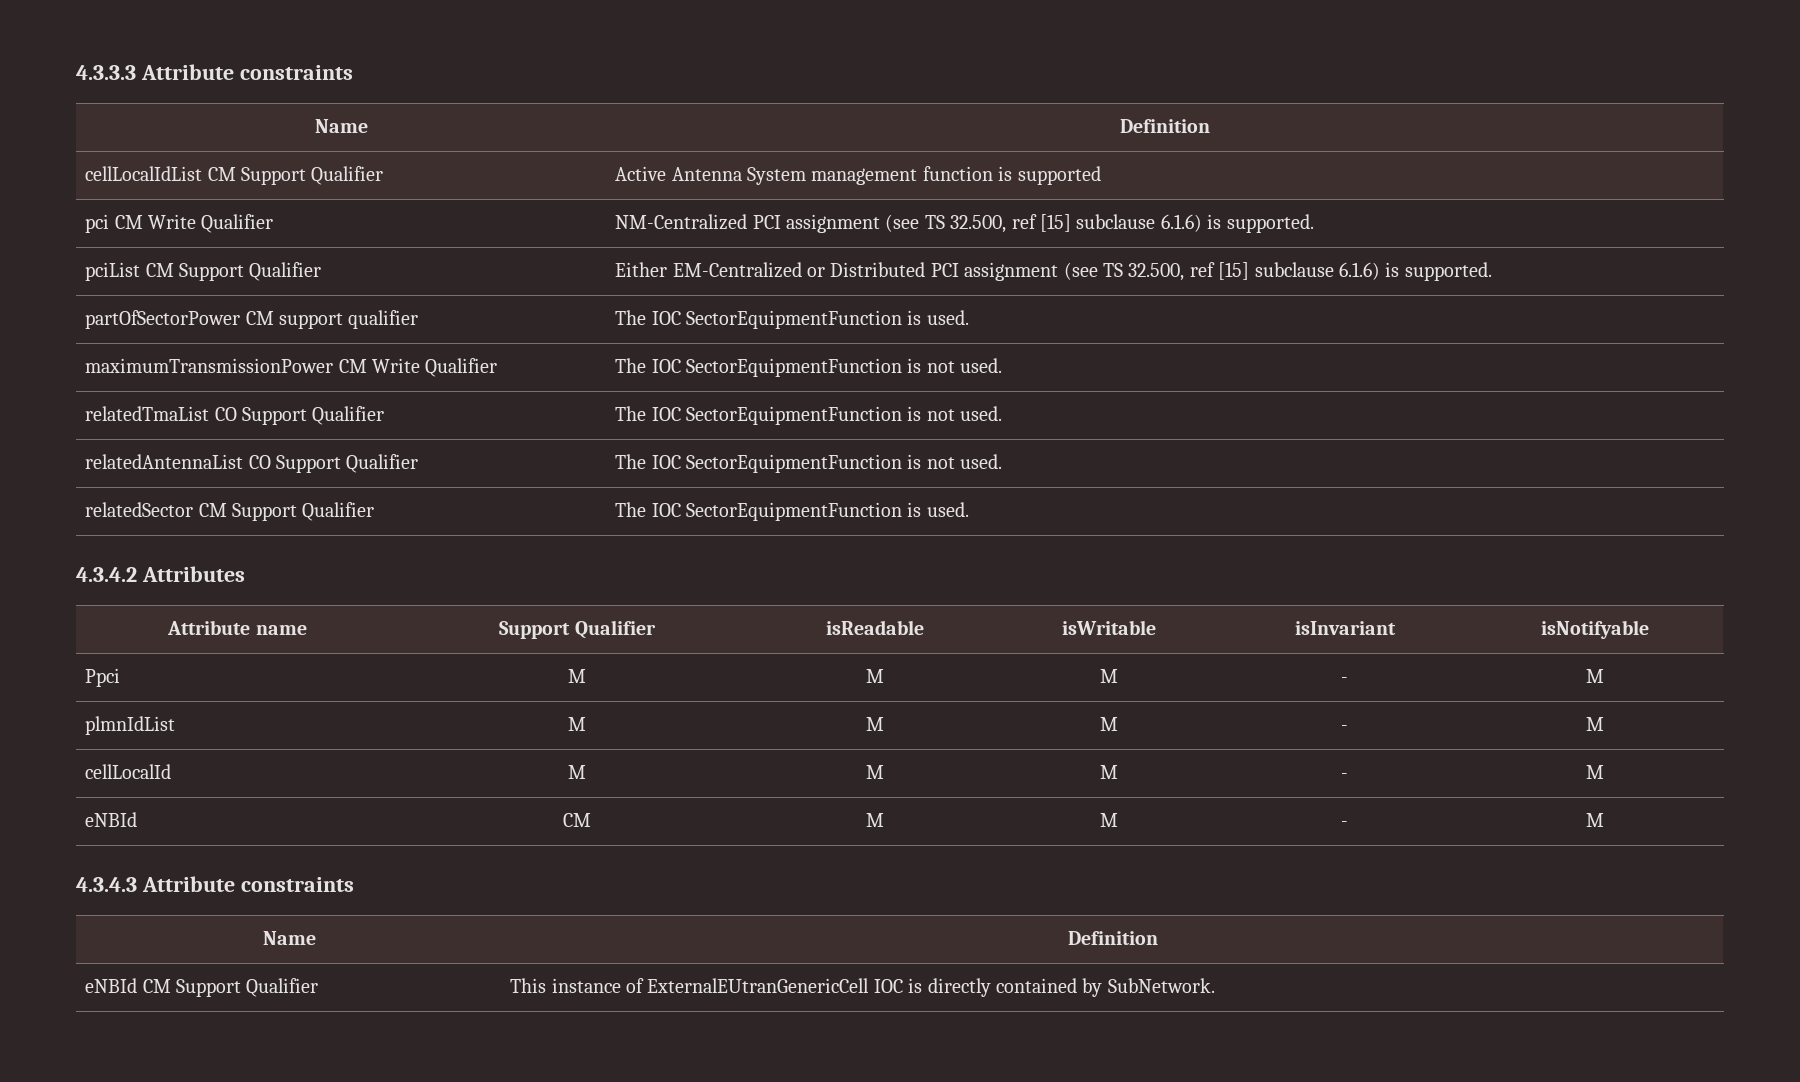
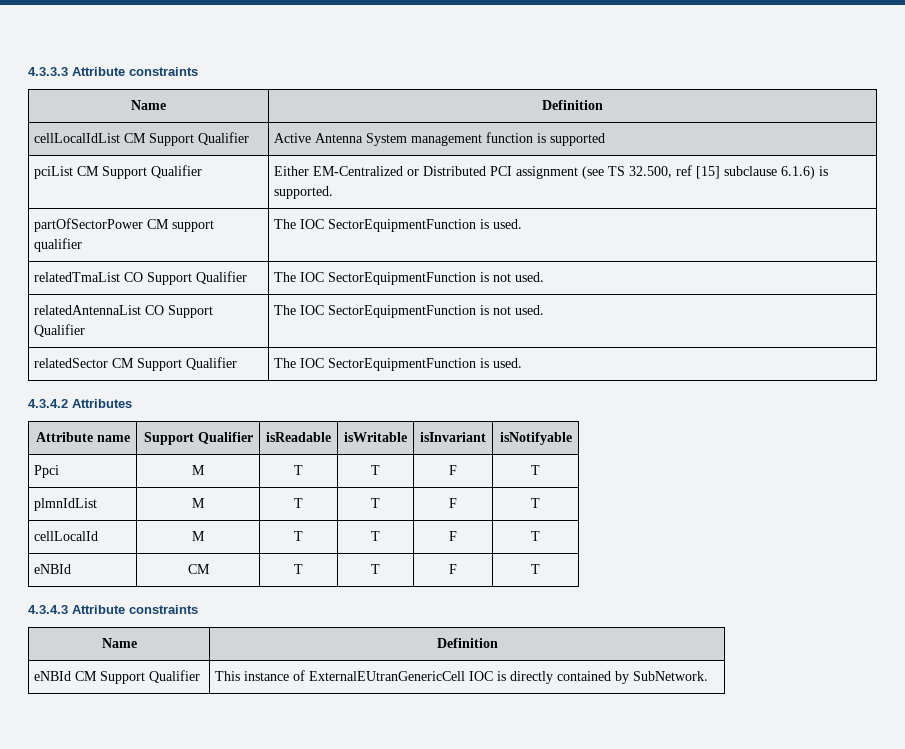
[85,214,274,233] [615,214,1314,233] // pci CM Write Qualifier | NM-Centralized PCI assignment (see TS 32.500, ref [15] subclause 6.1.6) is supported. -> (606, 139) none
[85,358,498,377] [615,358,1003,377] // maximumTransmissionPower CM Write Qualifier | The IOC SectorEquipmentFunction is not used. -> (523, 224) none
[865,669,884,683] [1099,669,1118,683] [1341,677,1348,683] [1585,669,1604,683] [85,716,176,735] [568,717,586,731] [865,717,884,731] [1099,717,1118,731] [1341,725,1348,731] [1585,717,1604,731] [85,764,172,779] [568,765,586,779] [865,765,884,779] [1099,765,1118,779] [1341,773,1348,779] [1585,765,1604,779] [85,812,138,827] [563,813,591,827] [865,813,884,827] [1099,813,1118,827] [1341,821,1348,827] [1585,813,1604,827] M | M | - | M // plmnIdList | M | M | M | - | M // cellLocalId | M | M | M | - | M // eNBId | CM | M | M | - | M -> [294,465,303,475] [371,465,380,475] [449,465,457,475] [531,465,540,475] [34,498,98,511] [192,498,205,508] [294,498,303,508] [371,498,380,508] [449,498,457,508] [531,498,540,508] [34,531,99,541] [192,531,205,541] [294,531,303,541] [371,531,380,541] [449,531,457,541] [531,531,540,541] [34,564,72,574] [187,564,210,574] [294,564,303,574] [371,564,380,574] [449,564,457,574] [531,564,540,574] T | T | F | T // plmnIdList | M | T | T | F | T // cellLocalId | M | T | T | F | T // eNBId | CM | T | T | F | T

